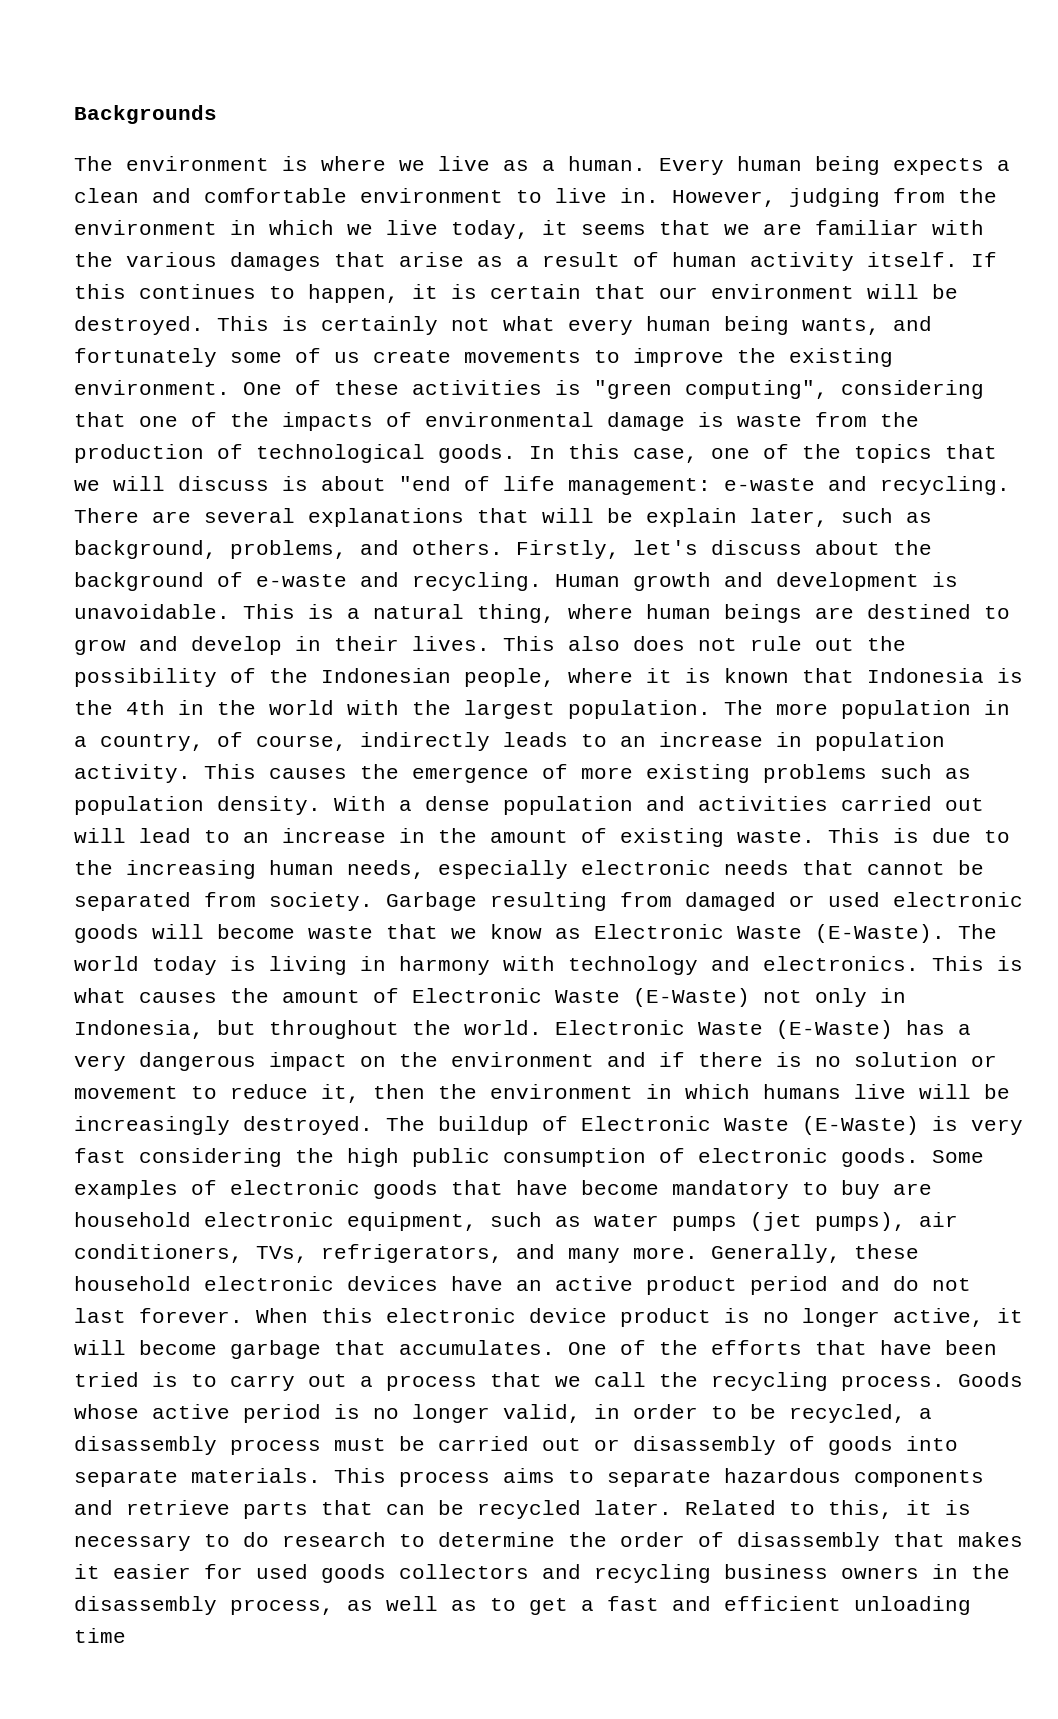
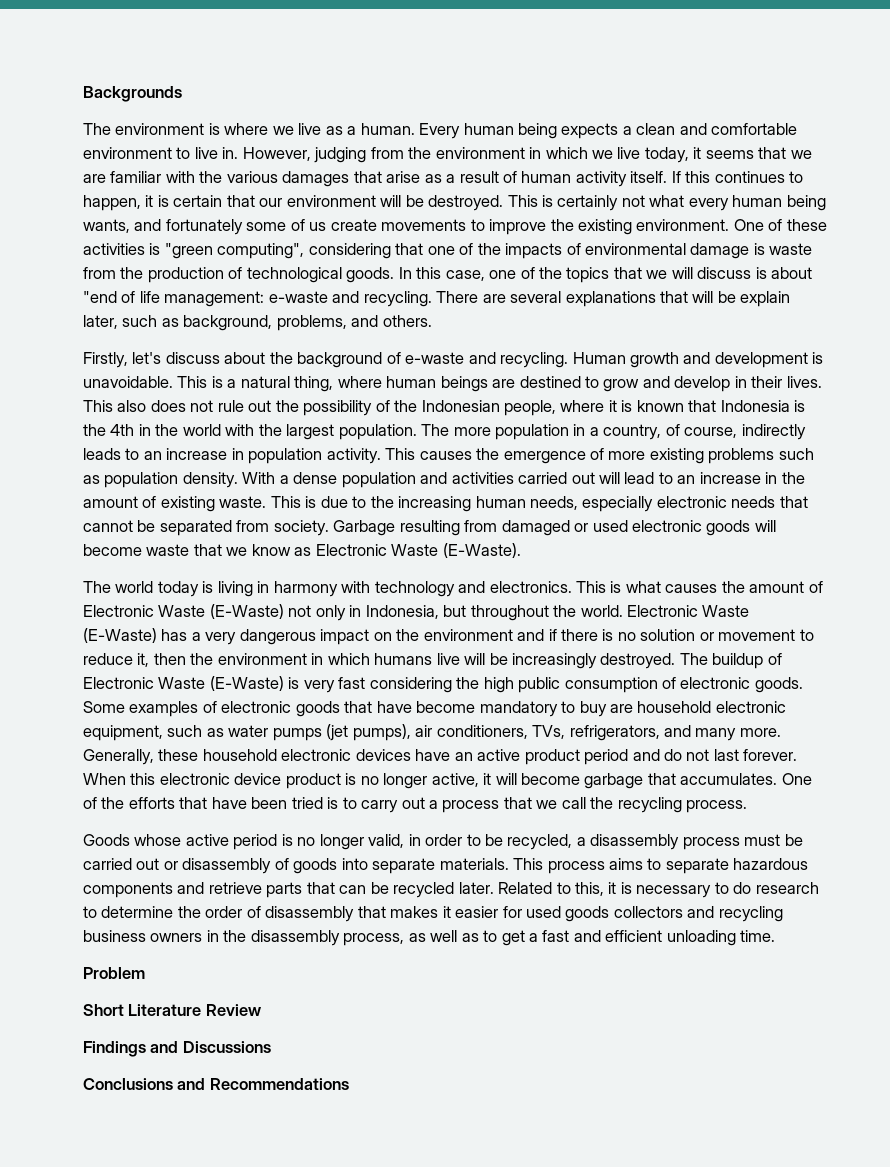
(503, 547) none -> (432, 321) //
(945, 933) none -> (521, 550) //
(945, 1383) none -> (748, 806) //
[74,1628,126,1643] time -> [740,930,776,942] [83,967,145,979] [83,1004,261,1016] [83,1041,271,1057] [83,1078,349,1090] time. // Problem // Short Literature Review // Findings and Discussions // Conclusions and Recommendations

